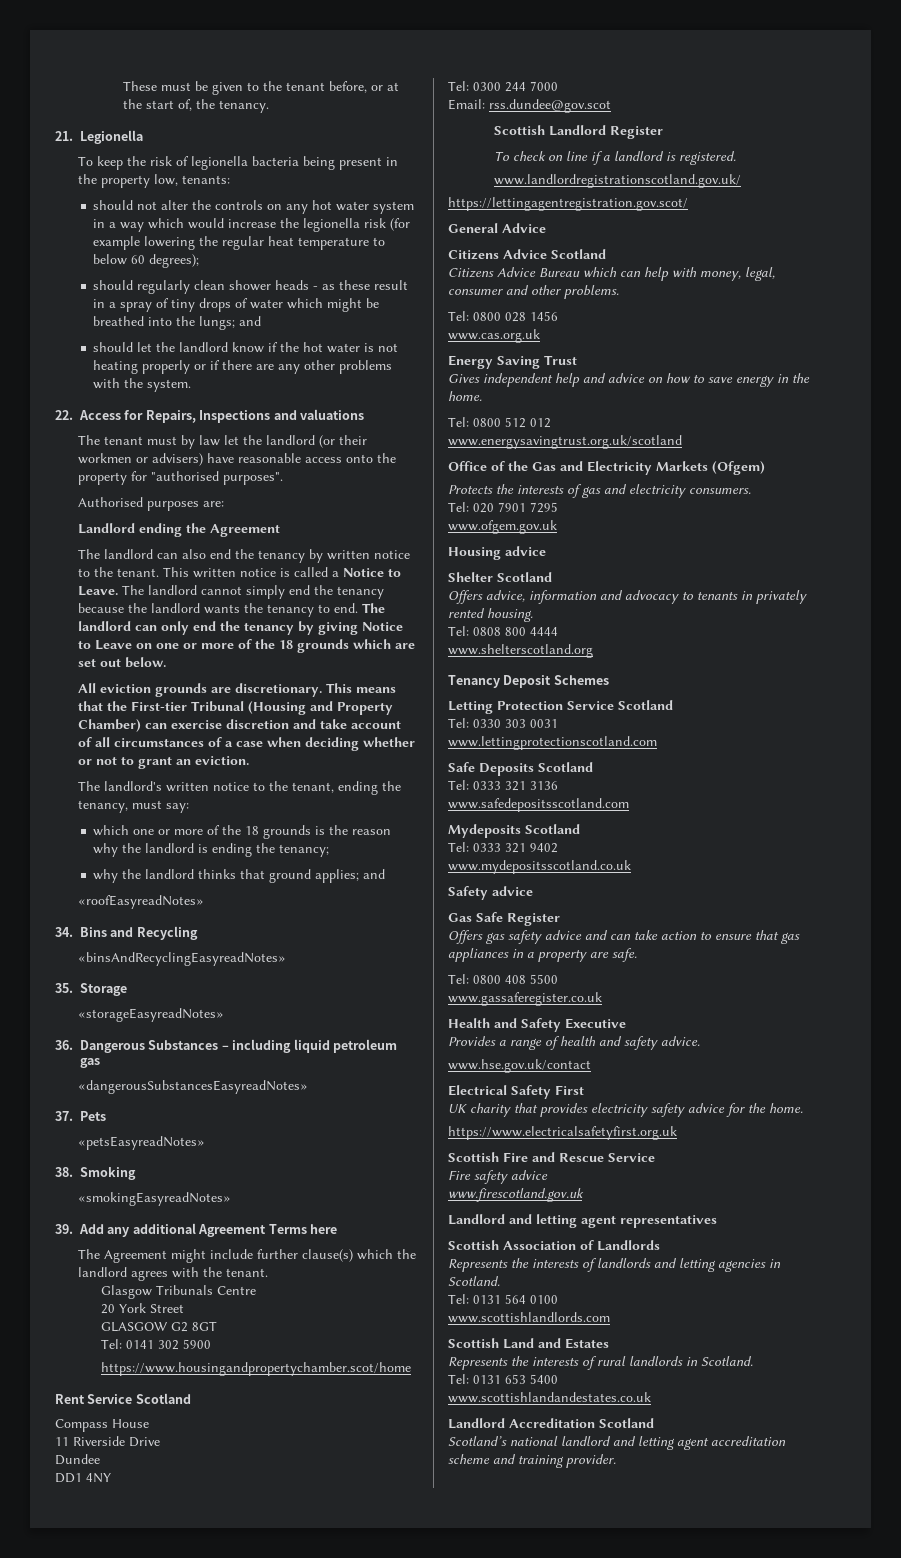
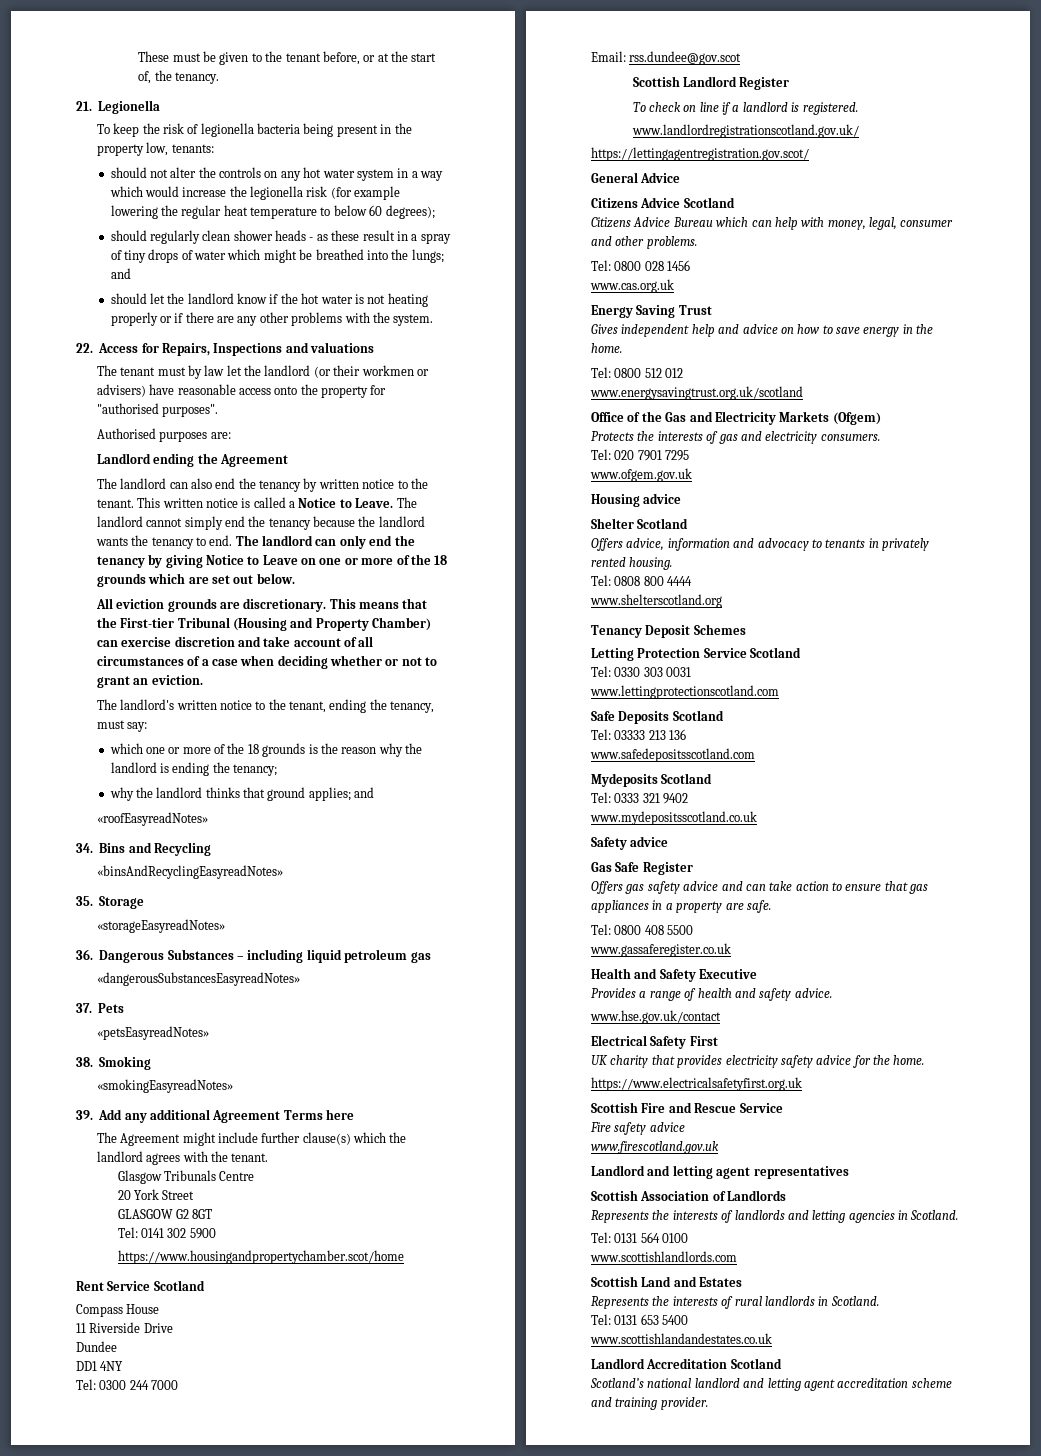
[473,781,558,791] 0333 321 3136 -> [614,729,687,740] 03333 213 136

